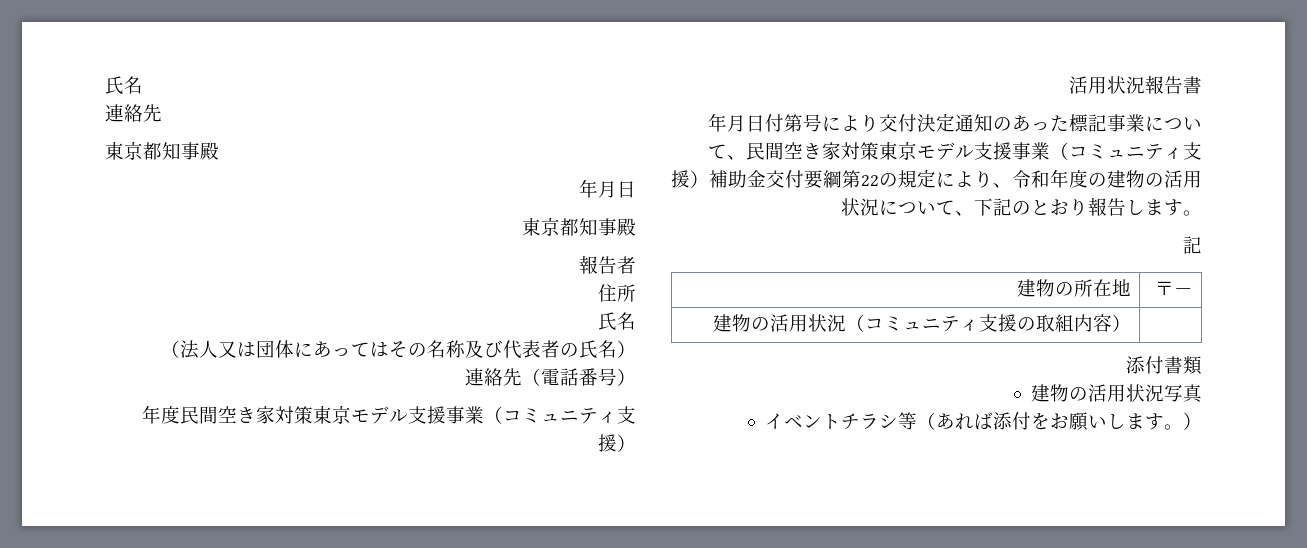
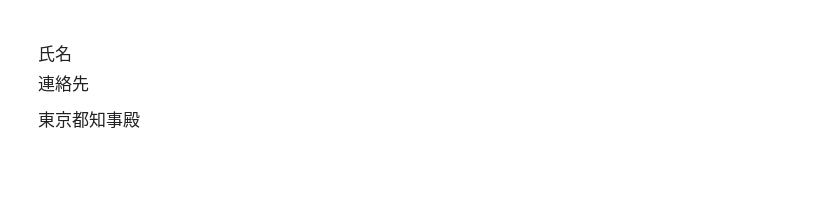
[579,179,636,198] [522,217,636,236] [579,255,636,274] [598,284,636,302] [598,312,636,331] [161,340,636,359] [465,368,636,386] [142,405,636,424] [598,434,636,452] [1069,75,1202,94] [708,113,1202,132] [708,141,1202,160] [671,169,1202,189] [841,197,1202,216] [1183,236,1202,254] [1017,279,1132,297] [1155,281,1194,296] [713,314,1132,332] [1126,356,1202,375] [1031,384,1202,403] [765,412,1202,431] // 年月日 // 東京都知事殿 // 報告者 // 住所 // 氏名 // （法人又は団体にあってはその名称及び代表者の氏名） // 連絡先（電話番号） // 年度民間空き家対策東京モデル支援事業（コミュニティ支援） // 活用状況報告書 // 年月日付第号により交付決定通知のあった標記事業について、民間空き家対策東京モデル支援事業（コミュニティ支援）補助金交付要綱第22の規定により、令和年度の建物の活用状況について、下記のとおり報告します。 // 記 // 建物の所在地 | 〒－ // 建物の活用状況（コミュニティ支援の取組内容） | // 添付書類 // 建物の活用状況写真 // イベントチラシ等（あれば添付をお願いします。） -> (140, 120) none

